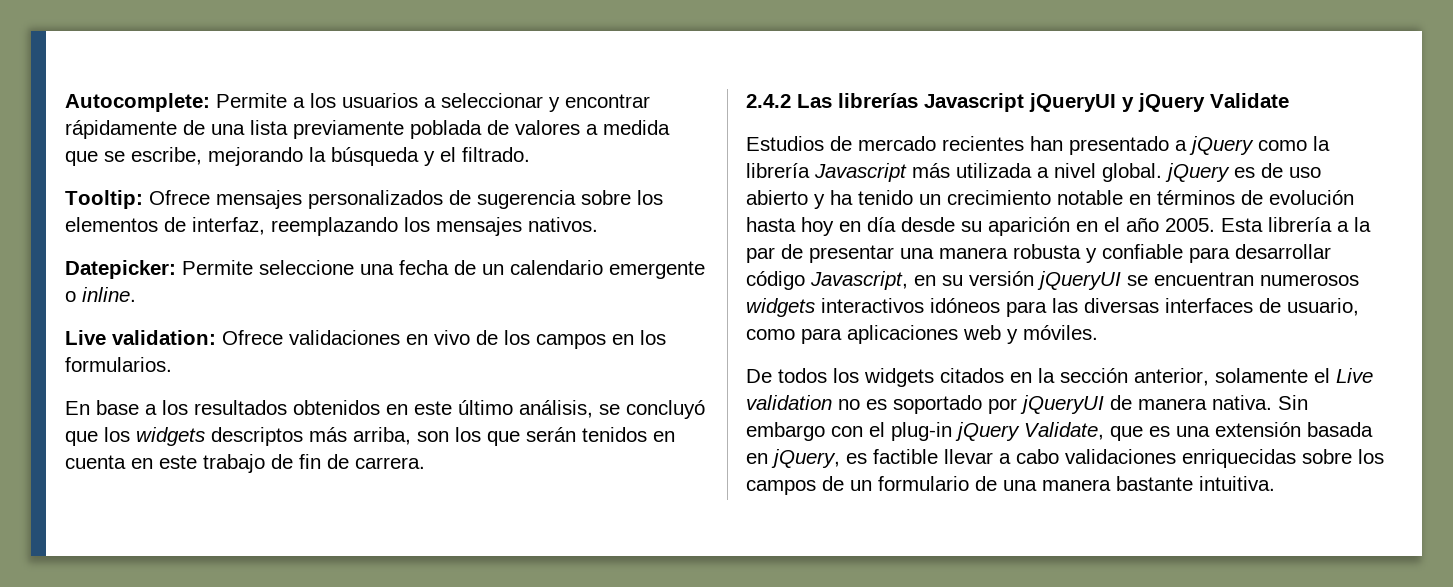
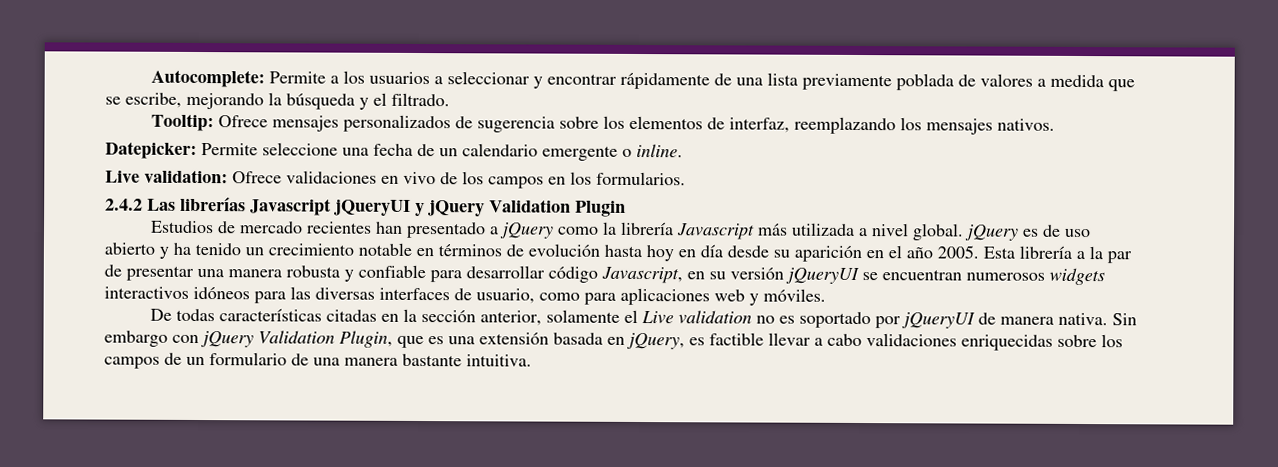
[65,400,705,419] [65,427,675,446] [65,454,425,473] // En base a los resultados obtenidos en este último análisis, se concluyó que los widgets descriptos más arriba, son los que serán tenidos en cuenta en este trabajo de fin de carrera. -> (686, 178) none
[1210,93,1289,108] Validate -> [489,199,626,217] Validation Plugin
[778,368,1004,387] todos los widgets citados -> [175,308,377,322] todas características citadas
[869,422,1104,441] el plug-in jQuery Validate, -> [200,330,393,348] jQuery Validation Plugin,

